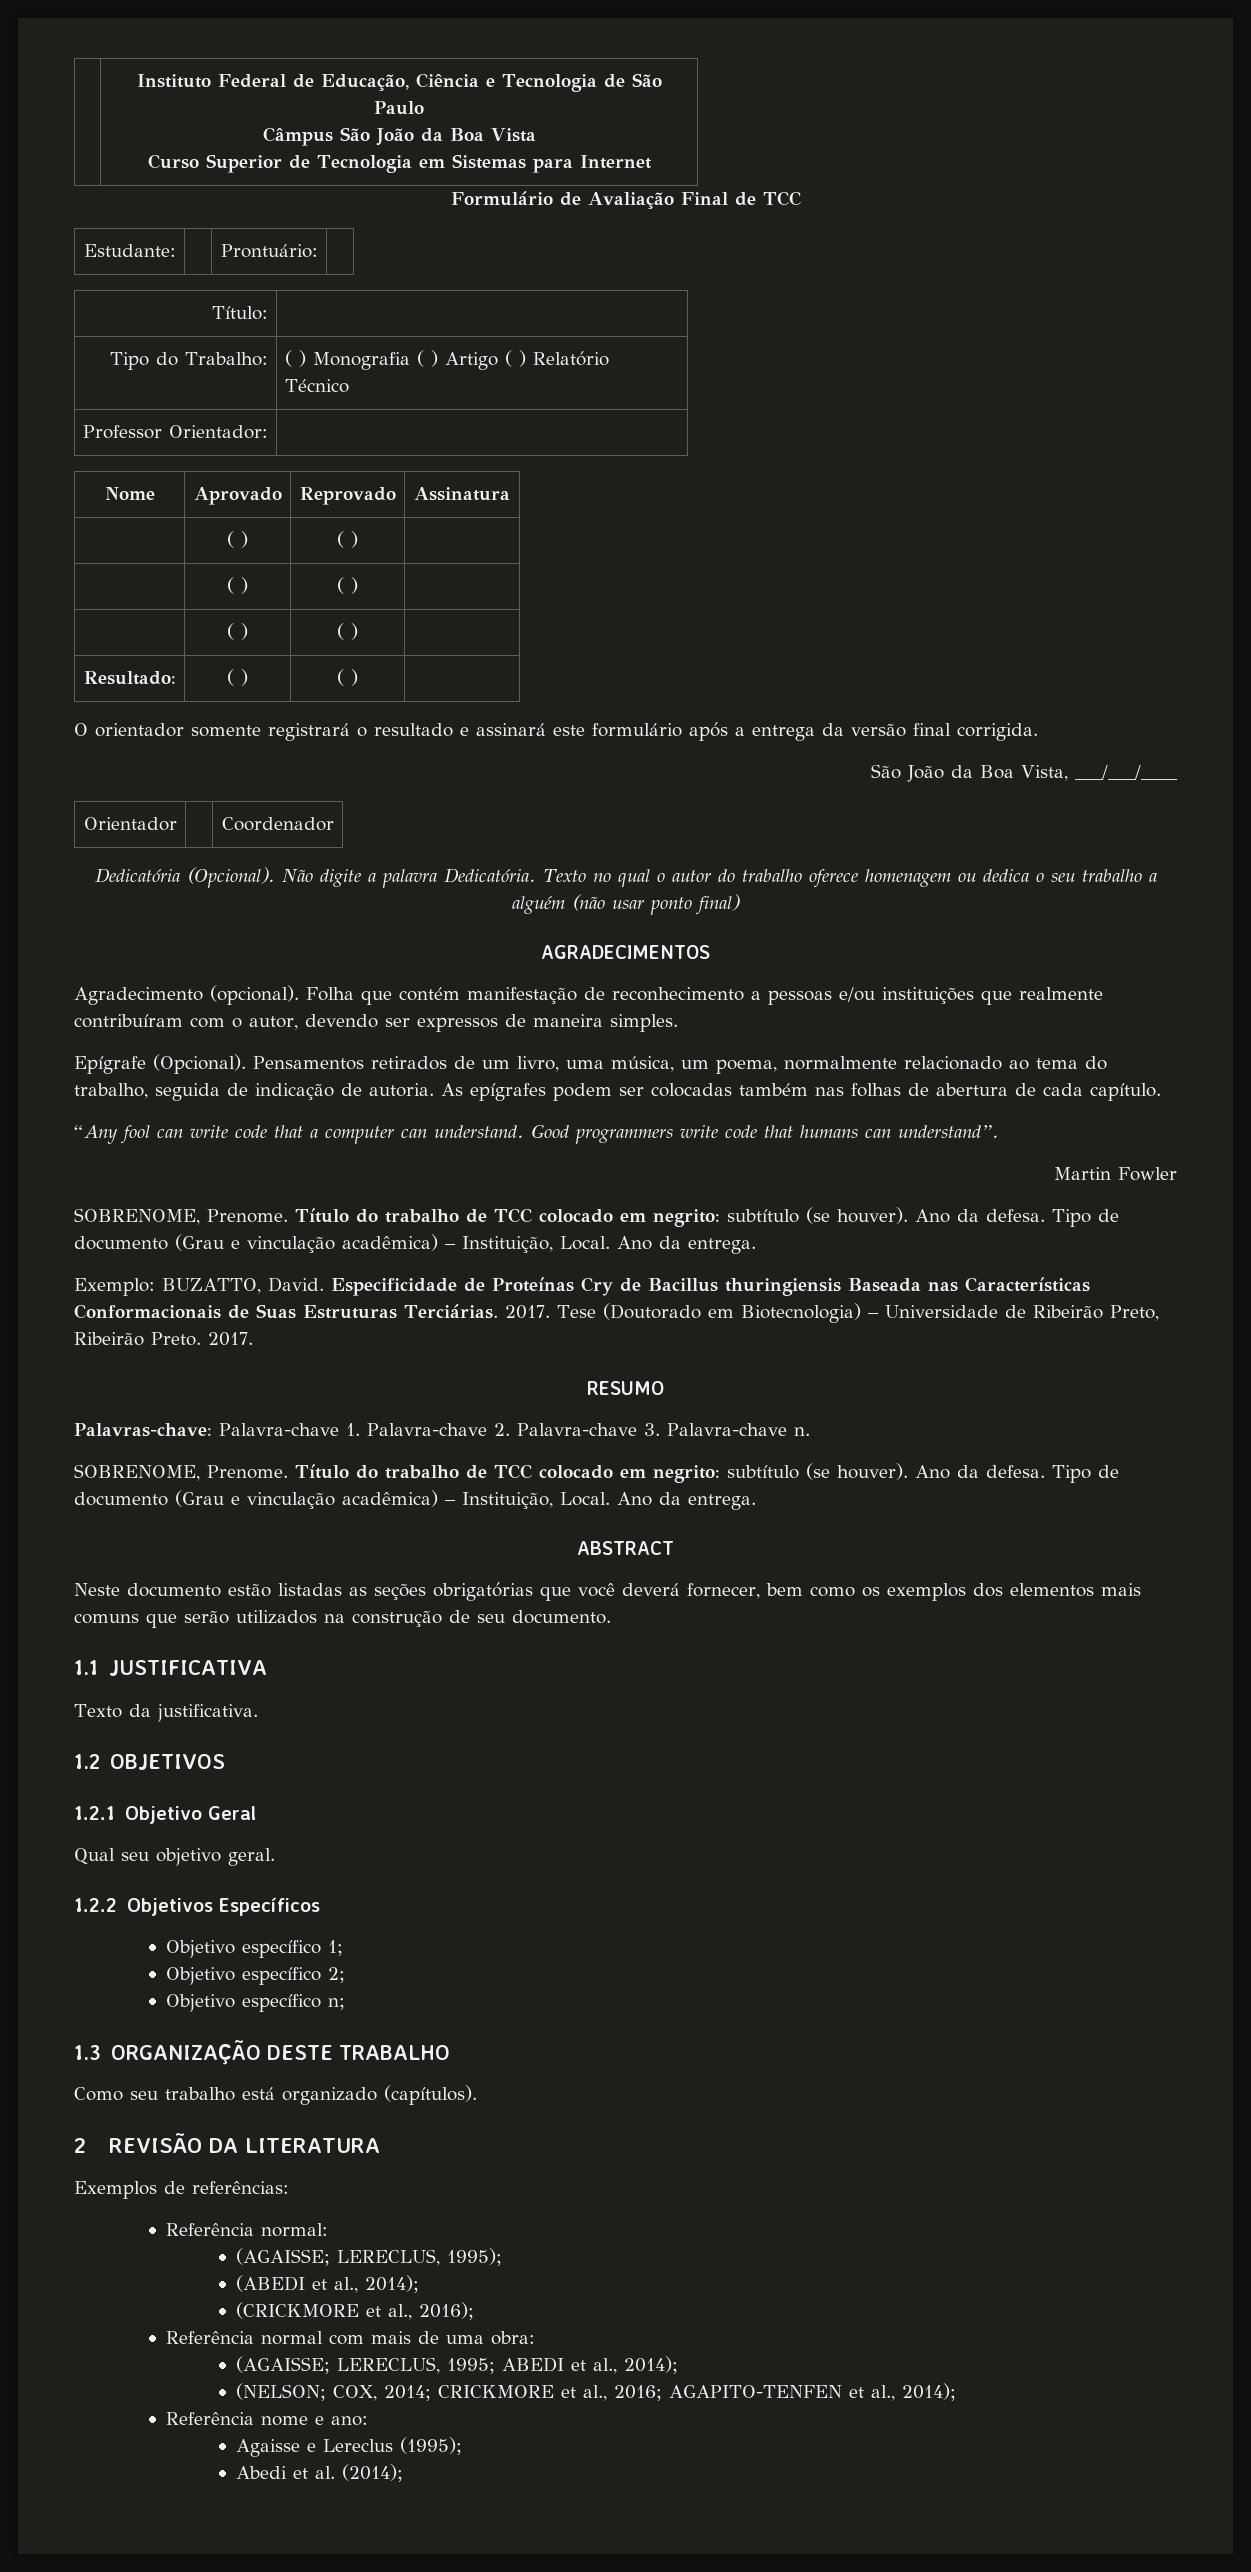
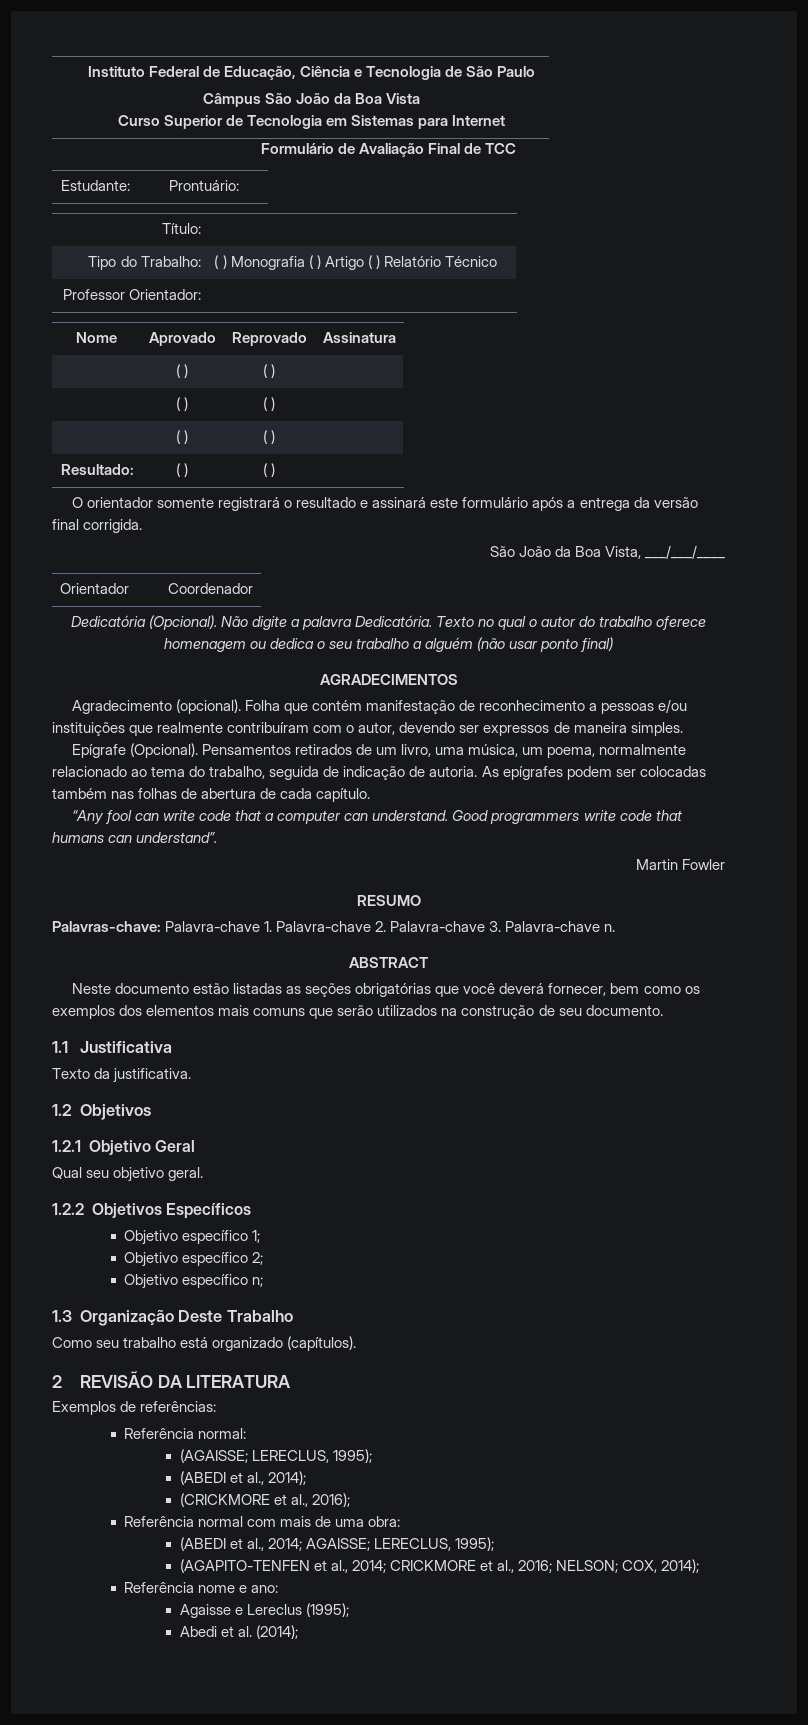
[74,1207,1119,1227] [74,1234,756,1254] [74,1277,1090,1296] [74,1303,1159,1323] [74,1332,253,1346] // SOBRENOME, Prenome. Título do trabalho de TCC colocado em negrito: subtítulo (se houver). Ano da defesa. Tipo de documento (Grau e vinculação acadêmica) – Instituição, Local. Ano da entrega. // Exemplo: BUZATTO, David. Especificidade de Proteínas Cry de Bacillus thuringiensis Baseada nas Características Conformacionais de Suas Estruturas Terciárias. 2017. Tese (Doutorado em Biotecnologia) – Universidade de Ribeirão Preto, Ribeirão Preto. 2017. -> (725, 864) none
[74,1463,1119,1483] [74,1490,756,1510] // SOBRENOME, Prenome. Título do trabalho de TCC colocado em negrito: subtítulo (se houver). Ano da defesa. Tipo de documento (Grau e vinculação acadêmica) – Instituição, Local. Ano da entrega. -> (616, 928) none
[109,1660,268,1676] JUSTIFICATIVA -> [79,1041,172,1053] Justificativa
[109,1754,225,1770] OBJETIVOS -> [79,1104,151,1120] Objetivos
[110,2040,450,2065] ORGANIZAÇÃO DESTE TRABALHO -> [79,1309,293,1326] Organização Deste Trabalho
[236,2356,679,2374] [236,2383,378,2401] (AGAISSE; LERECLUS, 1995; ABEDI et al., 2014); // (NELSON; COX, -> [179,1537,494,1551] [179,1559,348,1573] (ABEDI et al., 2014; AGAISSE; LERECLUS, 1995); // (AGAPITO-TENFEN et al.,
[669,2385,896,2401] AGAPITO-TENFEN et al., -> [556,1560,658,1573] NELSON; COX,

